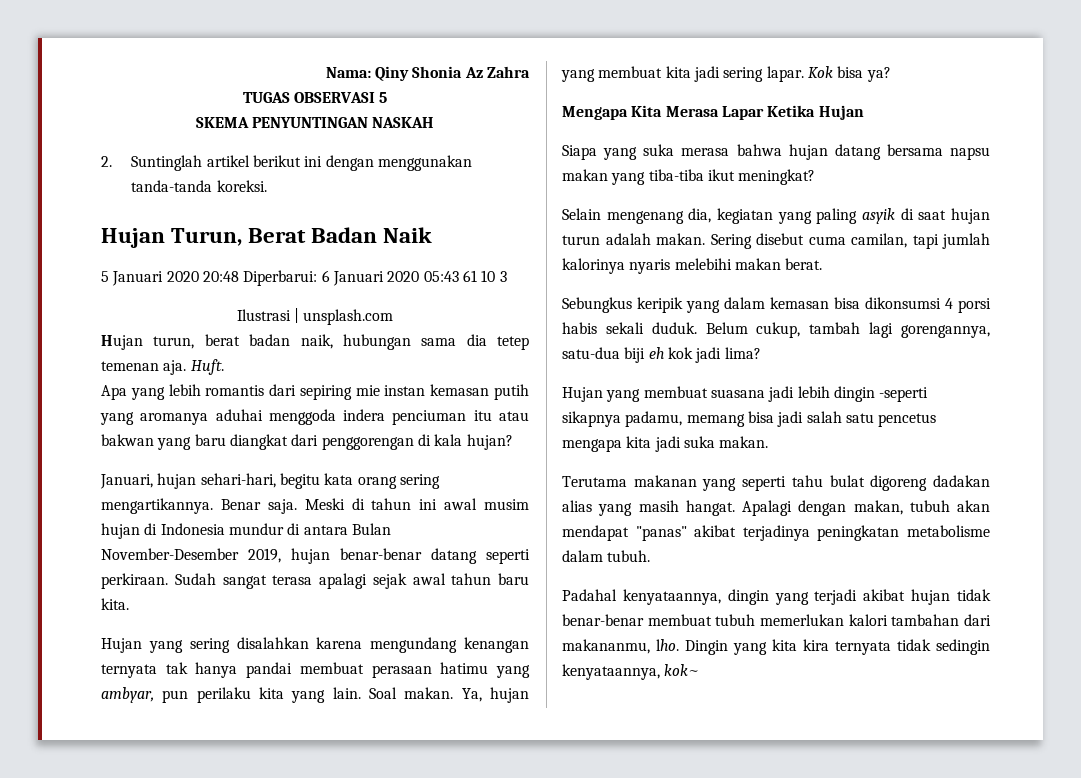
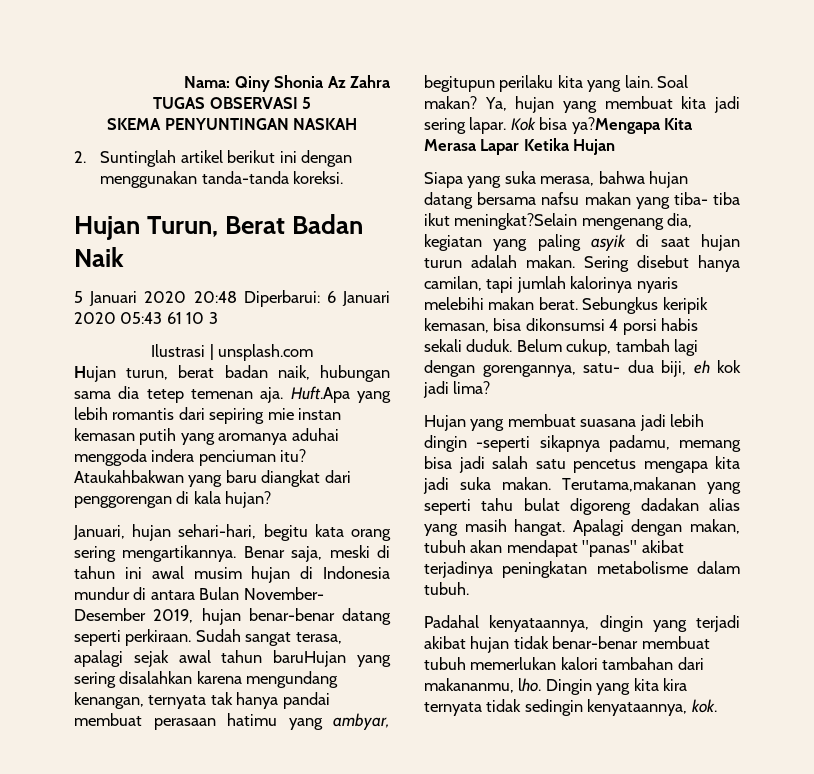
[190,359,224,375] [101,385,127,400] Huft. // Apa -> [290,386,350,403] Huft.Apa
[473,410,529,421] [101,434,154,446] itu atau bakwan -> [280,449,307,462] [74,470,184,483] itu? Ataukahbakwan
[267,498,345,514] saja. Meski -> [291,545,370,562] saja, meski
[101,548,239,560] November-Desember -> [243,587,324,600] [74,608,146,621] November- Desember
[272,575,313,585] terasa -> [295,632,342,644] terasa,
[498,573,529,585] [101,598,129,610] [101,638,142,653] baru kita. // Hujan -> [273,650,347,667] baruHujan
[464,637,529,653] kenangan -> [74,692,144,709] kenangan,
[162,690,189,703] pun -> [424,75,495,92] begitupun
[404,687,454,699] makan. -> [424,96,477,109] makan?
[866,67,891,82] [562,106,628,120] ya? // Mengapa -> [571,117,661,134] ya?Mengapa
[681,148,730,156] merasa -> [540,176,595,186] merasa,
[950,147,990,160] napsu -> [541,192,580,205] nafsu
[648,169,816,185] [562,208,601,220] tiba-tiba ikut meningkat? // Selain -> [673,192,740,205] [424,213,578,230] tiba- tiba ikut meningkat?Selain
[808,236,846,245] cuma -> [698,255,740,272] hanya
(823, 264) // -> (578, 303) none
[686,297,829,313] yang dalam kemasan -> [424,318,489,333] kemasan,
[901,325,990,338] [562,347,646,363] gorengannya, satu-dua biji -> [424,360,686,377] dengan gorengannya, satu- dua biji,
[562,475,697,487] // Terutama makanan -> [562,477,696,492] Terutama,makanan
[664,664,700,676] kok~ -> [691,699,717,713] kok.

